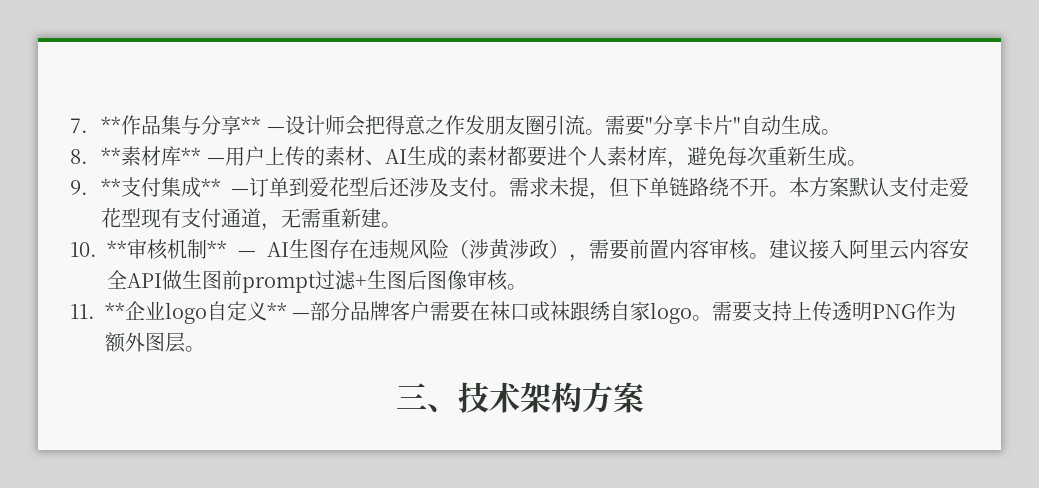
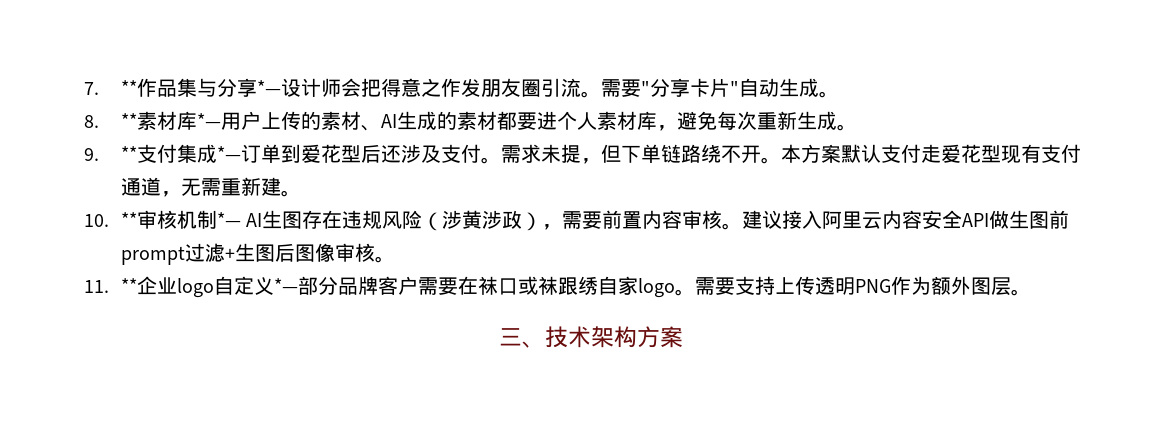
[241,116,285,133] ** — -> [257,80,282,95] *—
[181,147,225,164] ** — -> [197,113,222,128] *—
[201,178,249,195] ** — -> [217,146,242,161] *—
[207,240,256,257] ** — -> [217,212,242,227] *—
[267,302,311,319] ** — -> [274,278,299,293] *—

